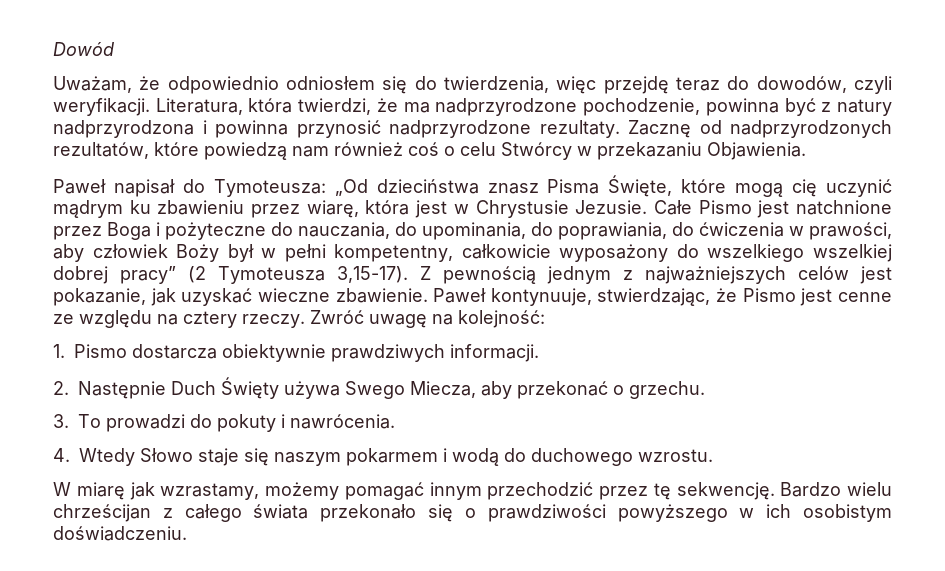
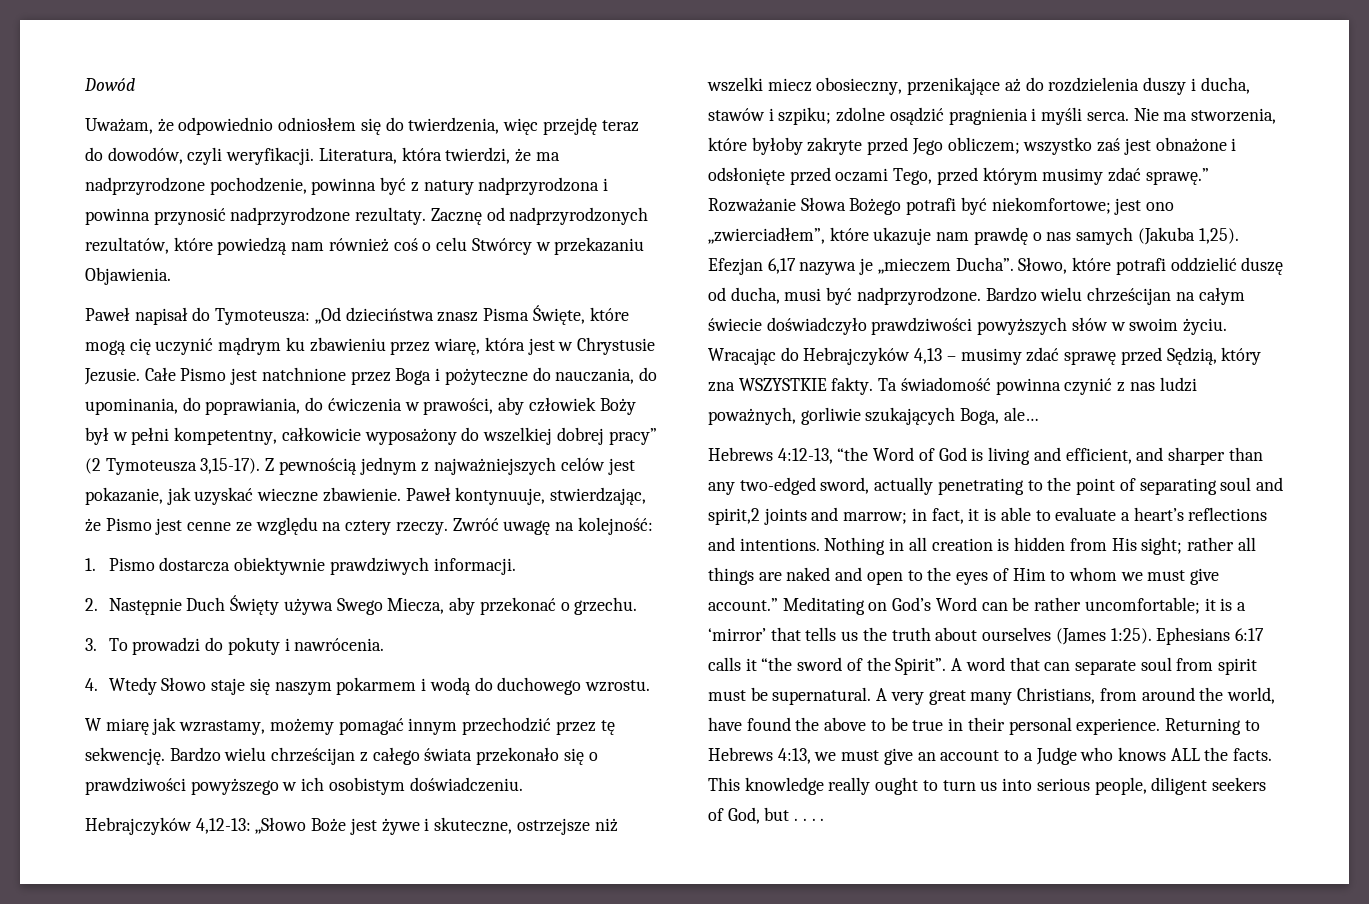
[707,244,805,262] wszelkiego -> (480, 434) none
(187, 533) none -> [85,817,618,835] [707,77,1250,95] [708,107,1276,125] [708,137,1237,155] [708,167,1209,185] [708,197,1175,215] [708,227,1239,245] [708,257,1284,275] [708,287,1245,305] [708,317,1228,335] [708,347,1262,365] [708,377,1197,395] [708,407,1039,425] [708,447,1263,465] [708,477,1283,495] [708,507,1268,525] [708,537,1256,555] [708,567,1220,585] [708,597,1246,615] [708,627,1264,645] [708,657,1258,675] [708,687,1275,705] [708,717,1260,735] [708,747,1273,765] [708,777,1266,795] [708,807,825,824] // Hebrajczyków 4,12-13: „Słowo Boże jest żywe i skuteczne, ostrzejsze niż wszelki miecz obosieczny, przenikające aż do rozdzielenia duszy i ducha, stawów i szpiku; zdolne osądzić pragnienia i myśli serca. Nie ma stworzenia, które byłoby zakryte przed Jego obliczem; wszystko zaś jest obnażone i odsłonięte przed oczami Tego, przed którym musimy zdać sprawę.” Rozważanie Słowa Bożego potrafi być niekomfortowe; jest ono „zwierciadłem”, które ukazuje nam prawdę o nas samych (Jakuba 1,25). Efezjan 6,17 nazywa je „mieczem Ducha”. Słowo, które potrafi oddzielić duszę od ducha, musi być nadprzyrodzone. Bardzo wielu chrześcijan na całym świecie doświadczyło prawdziwości powyższych słów w swoim życiu. Wracając do Hebrajczyków 4,13 – musimy zdać sprawę przed Sędzią, który zna WSZYSTKIE fakty. Ta świadomość powinna czynić z nas ludzi poważnych, gorliwie szukających Boga, ale… // Hebrews 4:12-13, “the Word of God is living and efficient, and sharper than any two-edged sword, actually penetrating to the point of separating soul and spirit,2 joints and marrow; in fact, it is able to evaluate a heart’s reflections and intentions. Nothing in all creation is hidden from His sight; rather all things are naked and open to the eyes of Him to whom we must give account.” Meditating on God’s Word can be rather uncomfortable; it is a ‘mirror’ that tells us the truth about ourselves (James 1:25). Ephesians 6:17 calls it “the sword of the Spirit”. A word that can separate soul from spirit must be supernatural. A very great many Christians, from around the world, have found the above to be true in their personal experience. Returning to Hebrews 4:13, we must give an account to a Judge who knows ALL the facts. This knowledge really ought to turn us into serious people, diligent seekers of God, but . . . .

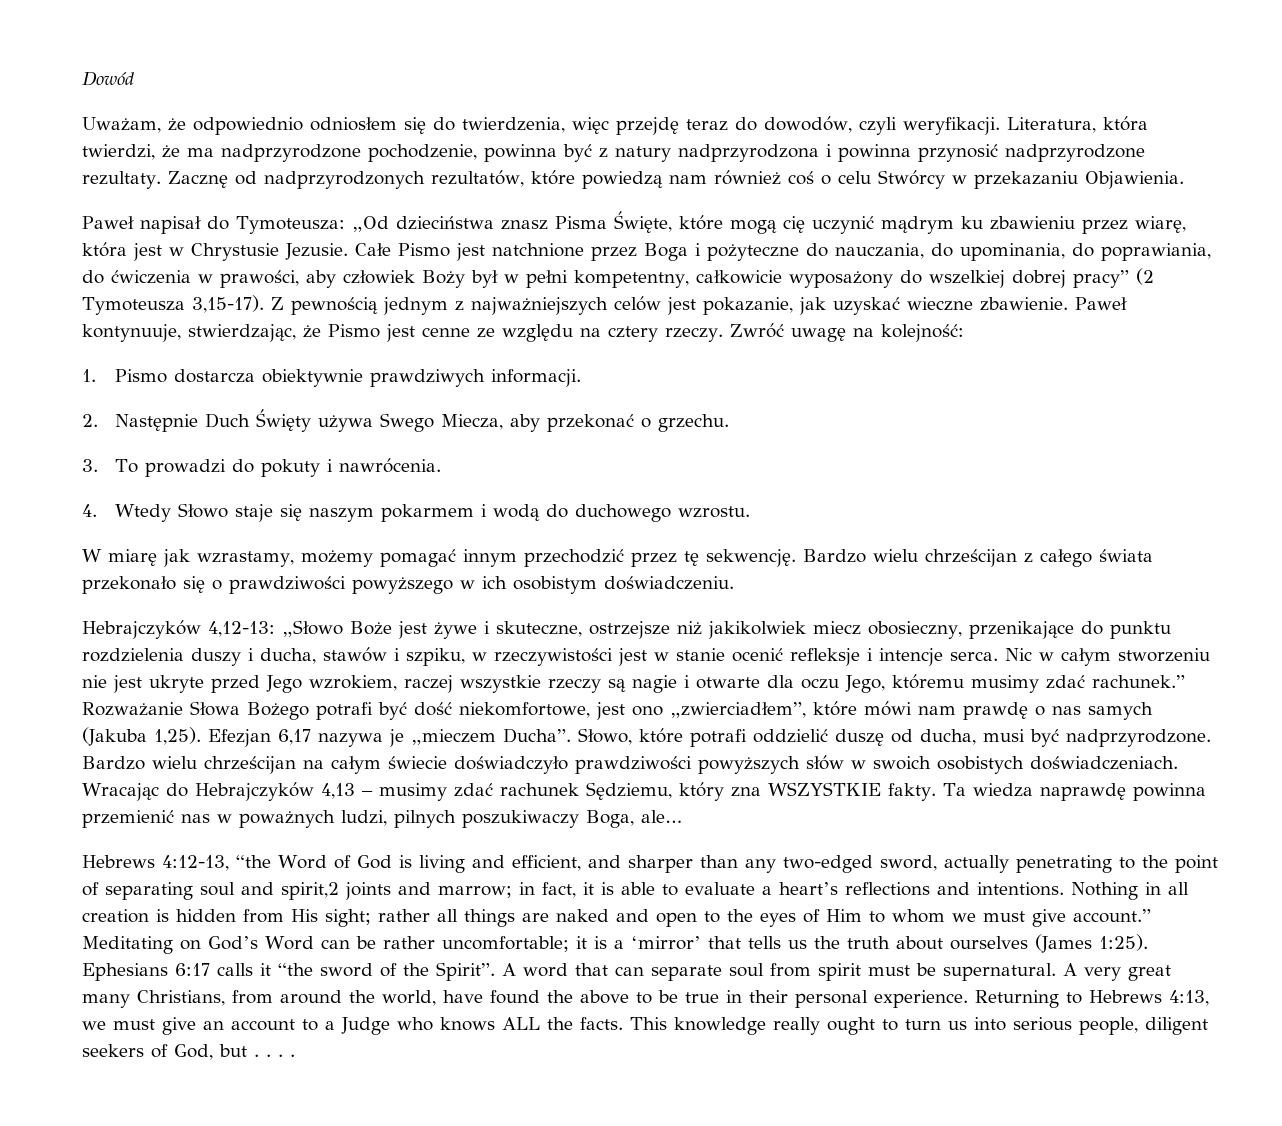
[707,77,763,92] wszelki -> [708,621,806,639] jakikolwiek
[1004,77,1044,92] aż do -> [1080,621,1171,639] do punktu
[778,107,1276,125] [708,137,1237,155] [708,167,1209,185] szpiku; zdolne osądzić pragnienia i myśli serca. Nie ma stworzenia, które byłoby zakryte przed Jego obliczem; wszystko zaś jest obnażone i odsłonięte przed oczami Tego, przed którym musimy zdać sprawę.” -> [406,648,1210,666] [82,674,1185,693] szpiku, w rzeczywistości jest w stanie ocenić refleksje i intencje serca. Nic w całym stworzeniu nie jest ukryte przed Jego wzrokiem, raczej wszystkie rzeczy są nagie i otwarte dla oczu Jego, któremu musimy zdać rachunek.”
[991,197,1111,214] niekomfortowe; -> [414,702,590,718] dość niekomfortowe,
[873,227,932,245] ukazuje -> [864,701,912,716] mówi
[1129,318,1228,335] swoim życiu. -> [873,756,1178,774] swoich osobistych doświadczeniach.
[1064,347,1217,365] sprawę przed Sędzią, -> [499,782,672,800] rachunek Sędziemu,
[900,377,1197,395] [708,407,956,425] świadomość powinna czynić z nas ludzi poważnych, gorliwie szukających -> [972,783,1206,801] [82,810,579,828] wiedza naprawdę powinna przemienić nas w poważnych ludzi, pilnych poszukiwaczy

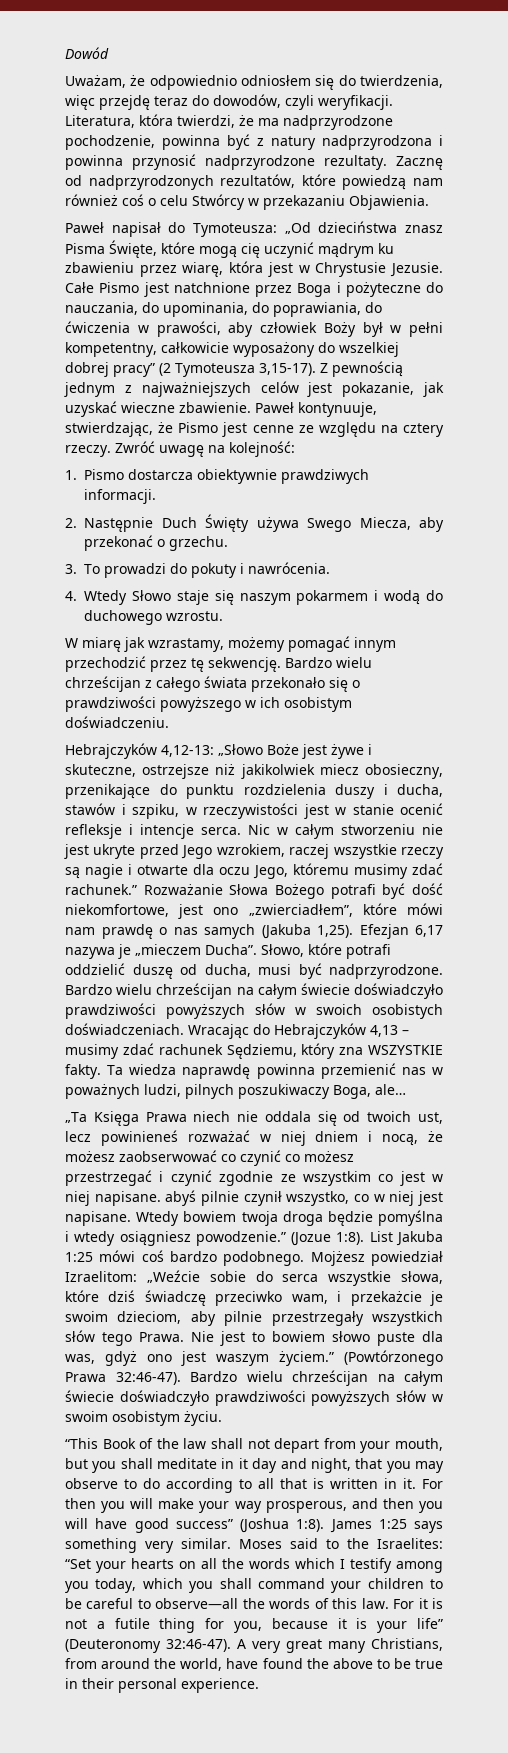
[82,855,1218,873] [82,882,1189,900] [82,909,1151,927] [82,934,1148,954] [82,962,1056,981] Hebrews 4:12-13, “the Word of God is living and efficient, and sharper than any two-edged sword, actually penetrating to the point of separating soul and spirit,2 joints and marrow; in fact, it is able to evaluate a heart’s reflections and intentions. Nothing in all creation is hidden from His sight; rather all things are naked and open to the eyes of Him to whom we must give account.” Meditating on God’s Word can be rather uncomfortable; it is a ‘mirror’ that tells us the truth about ourselves (James 1:25). Ephesians 6:17 calls it “the sword of the Spirit”. A word that can separate soul from spirit must be supernatural. -> [65,1111,443,1126] [65,1130,443,1146] [65,1150,354,1166] [65,1170,443,1186] [65,1190,444,1206] [65,1210,443,1226] [65,1231,443,1246] [65,1250,443,1266] [65,1270,443,1286] [65,1290,443,1306] [65,1311,443,1326] [65,1330,443,1346] [65,1350,443,1366] [65,1370,443,1386] [65,1390,444,1406] [65,1411,222,1426] [65,1438,443,1453] [65,1458,445,1473] [65,1478,443,1493] [65,1498,443,1513] [65,1518,443,1533] [65,1538,443,1553] [65,1558,443,1573] [65,1578,443,1593] [65,1598,443,1609] [65,1618,444,1633] [65,1639,231,1653] „Ta Księga Prawa niech nie oddala się od twoich ust, lecz powinieneś rozważać w niej dniem i nocą, że możesz zaobserwować co czynić co możesz przestrzegać i czynić zgodnie ze wszystkim co jest w niej napisane. abyś pilnie czynił wszystko, co w niej jest napisane. Wtedy bowiem twoja droga będzie pomyślna i wtedy osiągniesz powodzenie.” (Jozue 1:8). List Jakuba 1:25 mówi coś bardzo podobnego. Mojżesz powiedział Izraelitom: „Weźcie sobie do serca wszystkie słowa, które dziś świadczę przeciwko wam, i przekażcie je swoim dzieciom, aby pilnie przestrzegały wszystkich słów tego Prawa. Nie jest to bowiem słowo puste dla was, gdyż ono jest waszym życiem.” (Powtórzonego Prawa 32:46-47). Bardzo wielu chrześcijan na całym świecie doświadczyło prawdziwości powyższych słów w swoim osobistym życiu. // “This Book of the law shall not depart from your mouth, but you shall meditate in it day and night, that you may observe to do according to all that is written in it. For then you will make your way prosperous, and then you will have good success” (Joshua 1:8). James 1:25 says something very similar. Moses said to the Israelites: “Set your hearts on all the words which I testify among you today, which you shall command your children to be careful to observe—all the words of this law. For it is not a futile thing for you, because it is your life” (Deuteronomy 32:46-47).
[975,990,1209,1008] [82,1017,1208,1035] [82,1044,295,1060] Returning to Hebrews 4:13, we must give an account to a Judge who knows ALL the facts. This knowledge really ought to turn us into serious people, diligent seekers of God, but . . . . -> (259, 1685) none

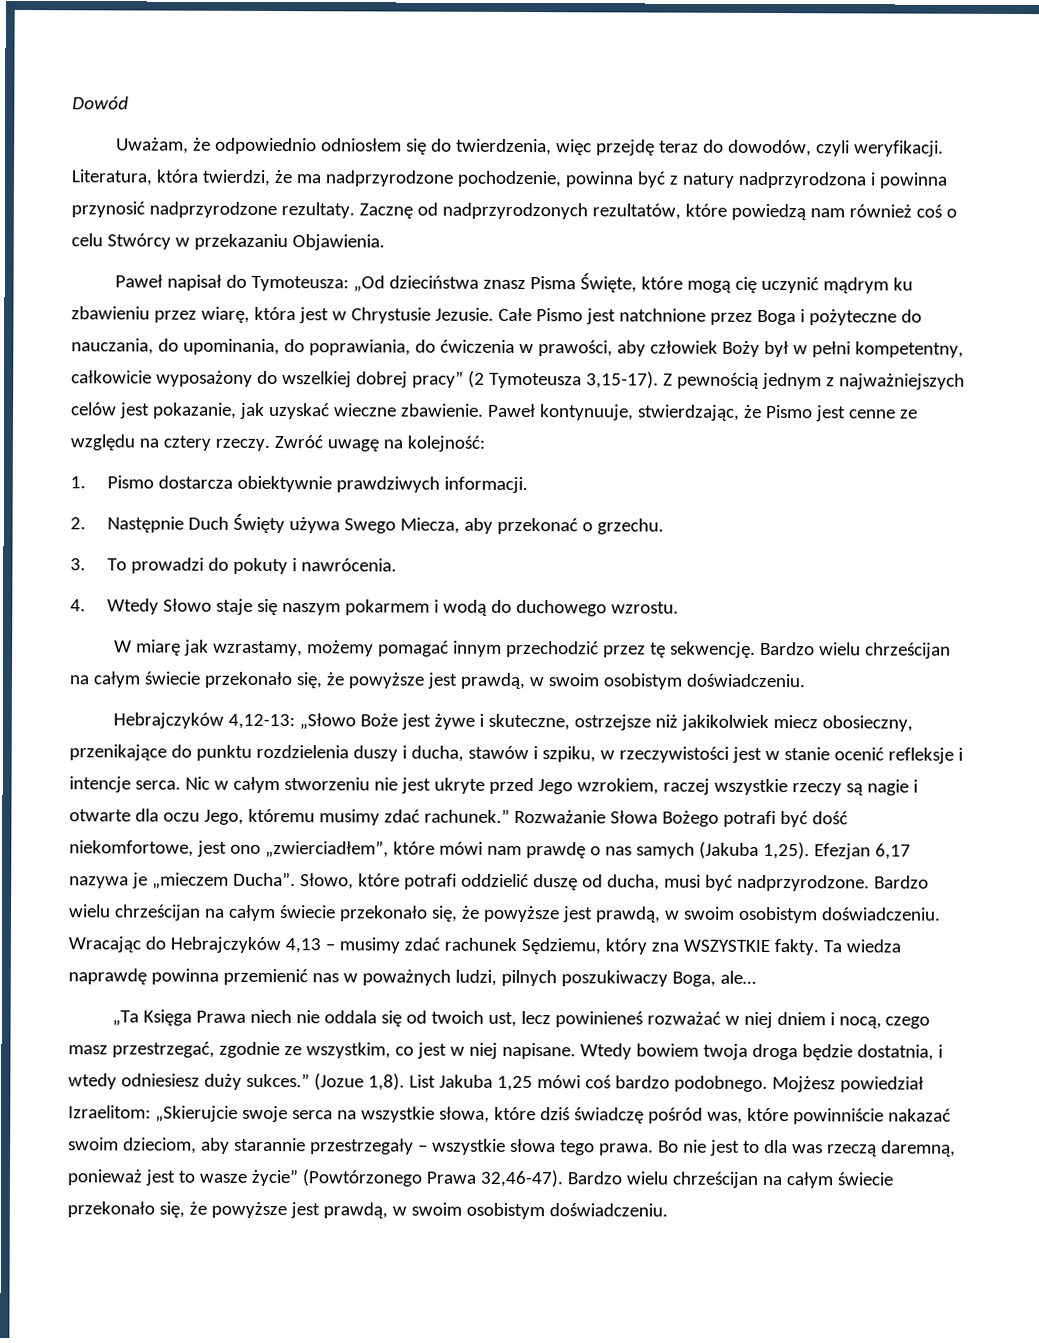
[145,676,360,692] [65,696,280,712] z całego świata przekonało się o prawdziwości powyższego w ich -> [69,671,599,690] na całym świecie przekonało się, że powyższe jest prawdą, w swoim
[353,983,443,999] [65,1003,443,1019] [65,1023,184,1035] doświadczyło prawdziwości powyższych słów w swoich osobistych doświadczeniach. -> [338,905,941,924] przekonało się, że powyższe jest prawdą, w swoim osobistym doświadczeniu.
[428,1131,443,1142] [65,1150,354,1166] [65,1170,212,1186] że możesz zaobserwować co czynić co możesz przestrzegać i czynić -> [885,1016,931,1029] [68,1041,215,1058] czego masz przestrzegać,
[302,1171,371,1186] wszystkim -> [305,1042,391,1059] wszystkim,
[165,1190,444,1206] [65,1211,131,1226] abyś pilnie czynił wszystko, co w niej jest napisane. -> (576, 1051) none
[378,1210,443,1226] pomyślna -> [856,1044,934,1061] dostatnia,
[119,1231,365,1246] osiągniesz powodzenie.” (Jozue 1:8). -> [120,1072,405,1091] odniesiesz duży sukces.” (Jozue 1,8).
[65,1252,93,1262] 1:25 -> [496,1075,533,1092] 1,25
[146,1270,319,1283] „Weźcie sobie do serca -> [154,1105,357,1123] „Skierujcie swoje serca na
[215,1291,443,1306] [65,1311,443,1326] [65,1330,443,1346] [65,1351,334,1366] przeciwko wam, i przekażcie je swoim dzieciom, aby pilnie przestrzegały wszystkich słów tego Prawa. Nie jest to bowiem słowo puste dla was, gdyż ono jest waszym życiem.” -> [647,1107,951,1125] [68,1137,956,1157] [67,1168,299,1187] pośród was, które powinniście nakazać swoim dzieciom, aby starannie przestrzegały – wszystkie słowa tego prawa. Bo nie jest to dla was rzeczą daremną, ponieważ jest to wasze życie”
[115,1370,443,1386] [65,1390,444,1406] [65,1411,222,1426] [65,1438,443,1453] [65,1458,445,1473] [65,1478,443,1493] [65,1498,443,1513] [65,1518,443,1533] [65,1538,443,1553] [65,1558,443,1573] [65,1578,443,1593] [65,1598,443,1609] [65,1618,444,1633] [65,1638,443,1653] [65,1658,444,1671] [65,1678,259,1693] 32:46-47). Bardzo wielu chrześcijan na całym świecie doświadczyło prawdziwości powyższych słów w swoim osobistym życiu. // “This Book of the law shall not depart from your mouth, but you shall meditate in it day and night, that you may observe to do according to all that is written in it. For then you will make your way prosperous, and then you will have good success” (Joshua 1:8). James 1:25 says something very similar. Moses said to the Israelites: “Set your hearts on all the words which I testify among you today, which you shall command your children to be careful to observe—all the words of this law. For it is not a futile thing for you, because it is your life” (Deuteronomy 32:46-47). A very great many Christians, from around the world, have found the above to be true in their personal experience. -> [479,1169,893,1189] [67,1201,668,1220] 32,46-47). Bardzo wielu chrześcijan na całym świecie przekonało się, że powyższe jest prawdą, w swoim osobistym doświadczeniu.

